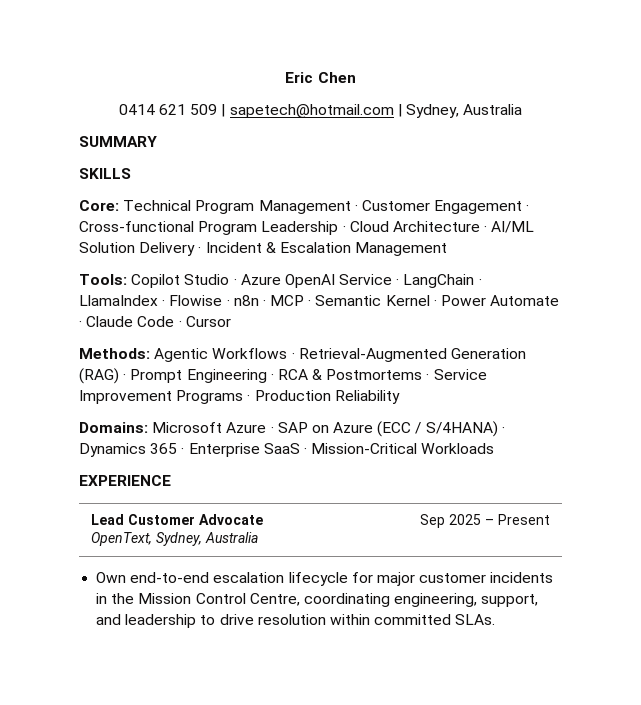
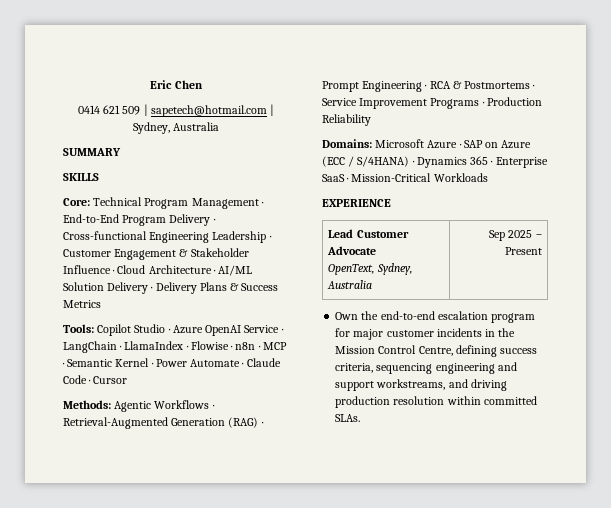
[361,200,530,214] [79,221,339,235] Customer Engagement · Cross-functional Program Leadership -> [63,214,216,226] [63,231,272,243] [63,248,249,260] [63,265,111,274] End-to-End Program Delivery · Cross-functional Engineering Leadership · Customer Engagement & Stakeholder Influence
[205,242,448,256] Incident & Escalation Management -> [155,282,279,294] [63,300,101,308] Delivery Plans & Success Metrics
(127, 577) none -> [361,311,379,320] the
[288,572,348,586] lifecycle -> [491,313,536,323] program
[303,593,539,607] [96,614,254,628] coordinating engineering, support, and leadership to drive -> [455,345,538,357] [335,362,517,374] [335,379,507,391] [335,396,391,408] defining success criteria, sequencing engineering and support workstreams, and driving production

